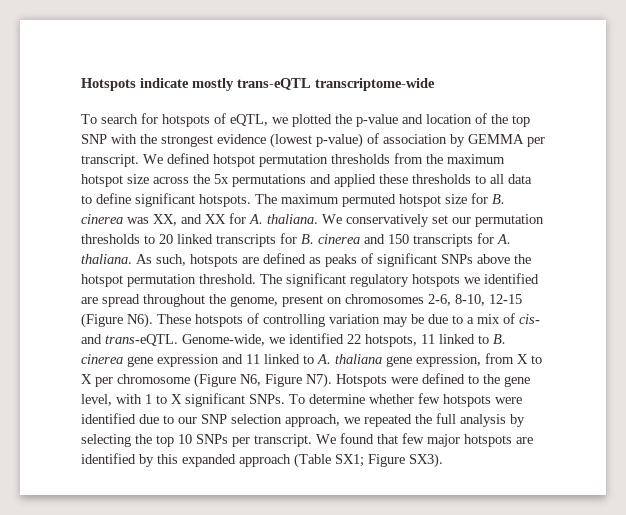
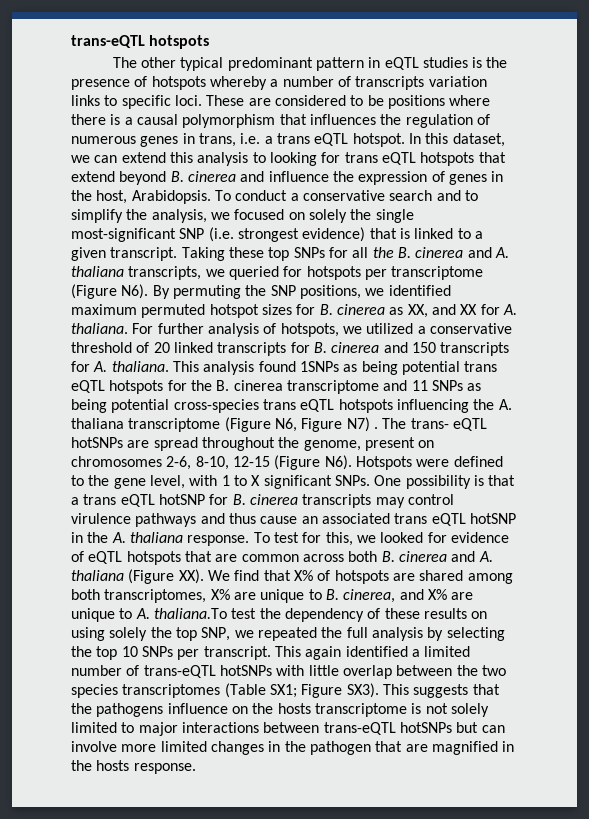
[81,78,435,91] [81,113,530,127] [81,133,545,148] [81,153,505,167] [81,174,532,187] [81,193,277,207] Hotspots indicate mostly trans-eQTL transcriptome-wide // To search for hotspots of eQTL, we plotted the p-value and location of the top SNP with the strongest evidence (lowest p-value) of association by GEMMA per transcript. We defined hotspot permutation thresholds from the maximum hotspot size across the 5x permutations and applied these thresholds to all data to define significant hotspots. The -> [71,35,210,49] [112,57,508,71] [71,76,487,90] [71,95,491,109] [71,114,490,128] [71,133,505,147] [71,152,506,166] [71,171,504,185] [71,190,478,204] [71,209,414,223] [71,227,483,242] [71,247,509,261] [71,266,484,280] [71,284,451,299] trans-eQTL hotspots // The other typical predominant pattern in eQTL studies is the presence of hotspots whereby a number of transcripts variation links to specific loci. These are considered to be positions where there is a causal polymorphism that influences the regulation of numerous genes in trans, i.e. a trans eQTL hotspot. In this dataset, we can extend this analysis to looking for trans eQTL hotspots that extend beyond B. cinerea and influence the expression of genes in the host, Arabidopsis. To conduct a conservative search and to simplify the analysis, we focused on solely the single most-significant SNP (i.e. strongest evidence) that is linked to a given transcript. Taking these top SNPs for all the B. cinerea and A. thaliana transcripts, we queried for hotspots per transcriptome (Figure N6). By permuting the SNP positions, we identified
[445,193,505,204] [81,214,149,224] size for B. cinerea was -> [261,304,404,315] sizes for B. cinerea as
[322,214,544,227] [81,234,155,244] We conservatively set our permutation thresholds to -> [132,323,512,337] [71,342,150,353] For further analysis of hotspots, we utilized a conservative threshold of
[136,253,531,267] [81,273,539,287] As such, hotspots are defined as peaks of significant SNPs above the hotspot permutation threshold. The significant regulatory hotspots we identified -> [172,361,498,375] [71,380,482,394] [71,399,512,413] [71,417,487,432] [71,437,123,448] This analysis found 1SNPs as being potential trans eQTL hotspots for the B. cinerea transcriptome and 11 SNPs as being potential cross-species trans eQTL hotspots influencing the A. thaliana transcriptome (Figure N6, Figure N7) . The trans- eQTL hotSNPs
[157,313,540,327] [81,333,506,347] [81,353,542,367] [81,373,332,388] These hotspots of controlling variation may be due to a mix of cis- and trans-eQTL. Genome-wide, we identified 22 hotspots, 11 linked to B. cinerea gene expression and 11 linked to A. thaliana gene expression, from X to X per chromosome (Figure N6, Figure N7). -> (352, 462) none
[289,393,522,407] [81,413,340,427] To determine whether few hotspots were identified due to our SNP selection approach, -> [374,475,516,489] [71,494,454,508] [71,513,516,527] [71,532,509,546] [71,551,493,565] [71,569,513,584] [71,589,474,603] [71,608,488,622] [71,627,231,641] One possibility is that a trans eQTL hotSNP for B. cinerea transcripts may control virulence pathways and thus cause an associated trans eQTL hotSNP in the A. thaliana response. To test for this, we looked for evidence of eQTL hotspots that are common across both B. cinerea and A. thaliana (Figure XX). We find that X% of hotspots are shared among both transcriptomes, X% are unique to B. cinerea, and X% are unique to A. thaliana.To test the dependency of these results on using solely the top SNP,
[316,433,533,447] [81,453,443,468] We found that few major hotspots are identified by this expanded approach (Table SX1; Figure SX3). -> [274,646,471,660] [71,665,506,679] [71,683,500,698] [71,703,489,717] [71,722,505,736] [71,741,515,755] [71,760,196,774] This again identified a limited number of trans-eQTL hotSNPs with little overlap between the two species transcriptomes (Table SX1; Figure SX3). This suggests that the pathogens influence on the hosts transcriptome is not solely limited to major interactions between trans-eQTL hotSNPs but can involve more limited changes in the pathogen that are magnified in the hosts response.

